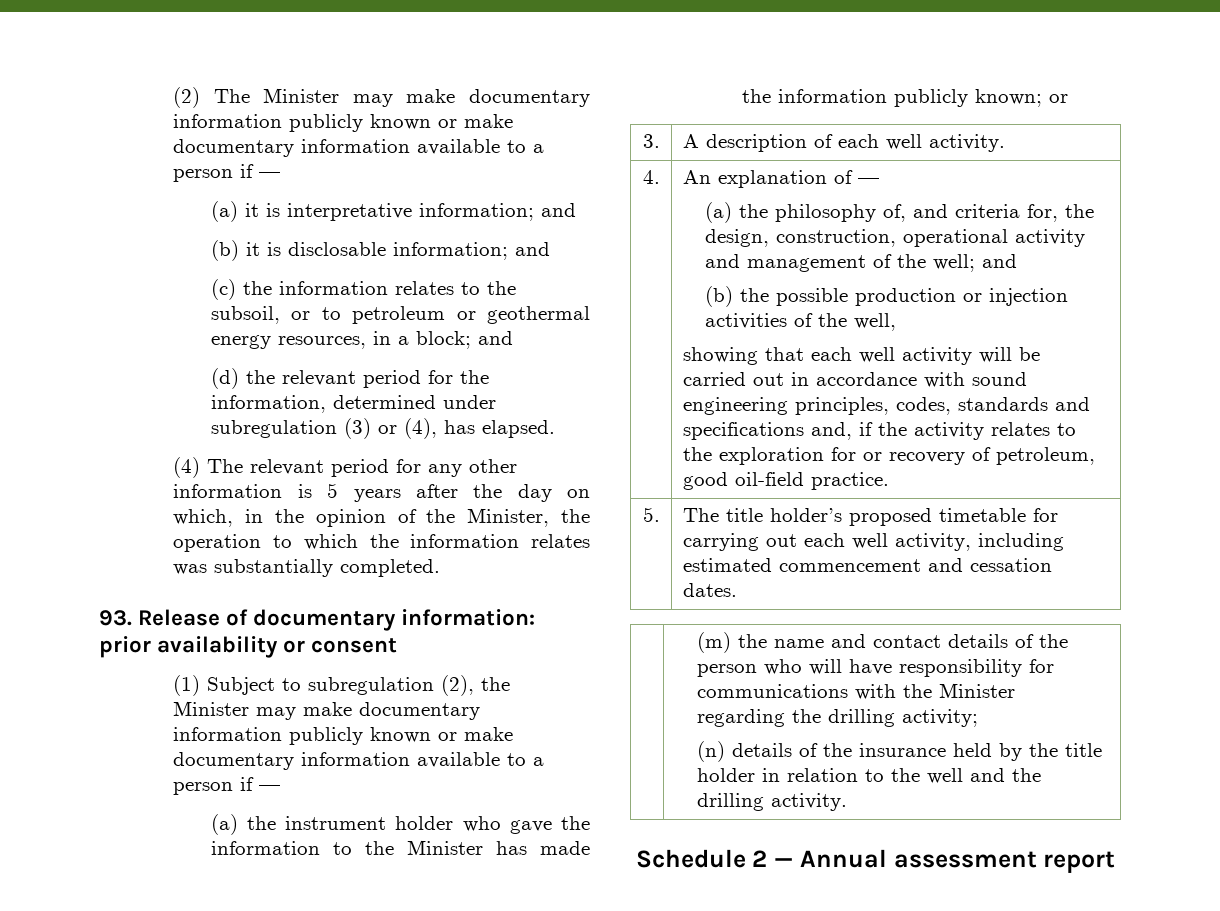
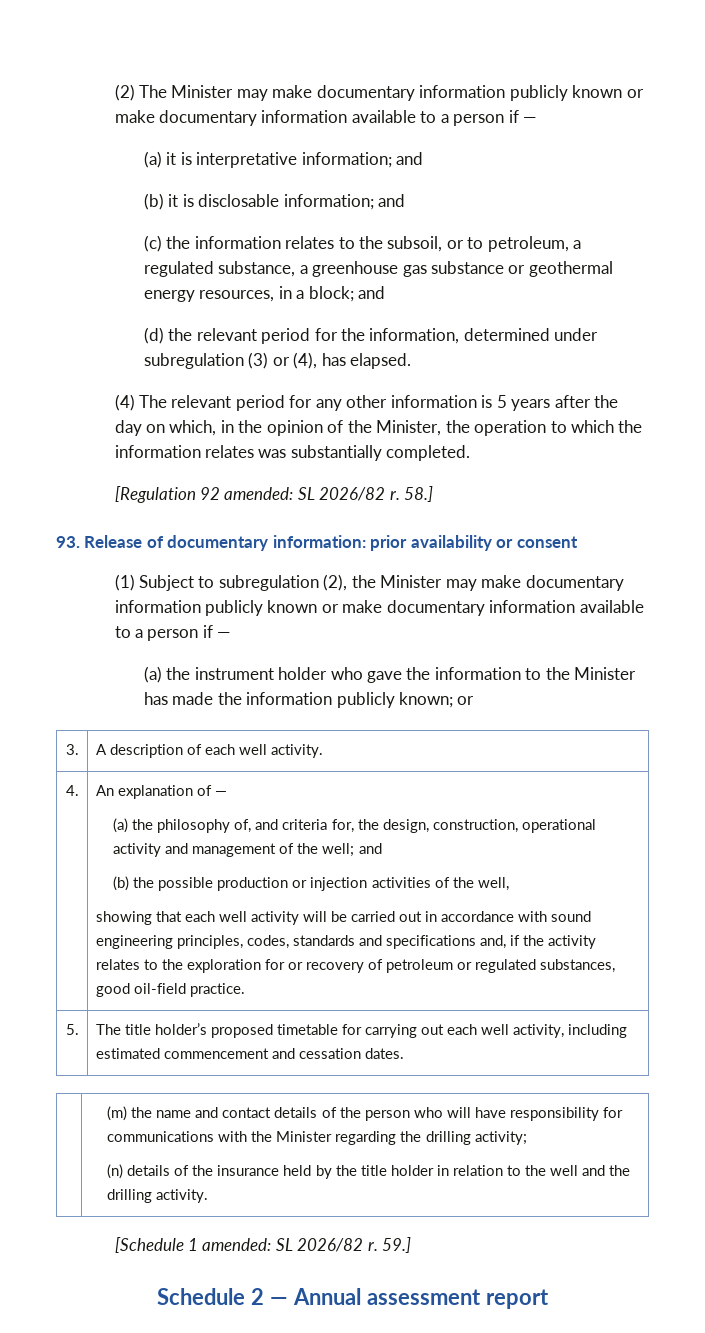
[352,306,446,324] petroleum -> [487,236,582,252] [143,261,505,277] petroleum, a regulated substance, a greenhouse gas substance
(441, 568) none -> [114,486,434,503] // [Regulation 92 amended: SL 2026/82 r. 58.]
[995,447,1095,465] petroleum, -> [386,959,616,973] petroleum or regulated substances,
(847, 802) none -> [114,1237,412,1253] // [Schedule 1 amended: SL 2026/82 r. 59.]

